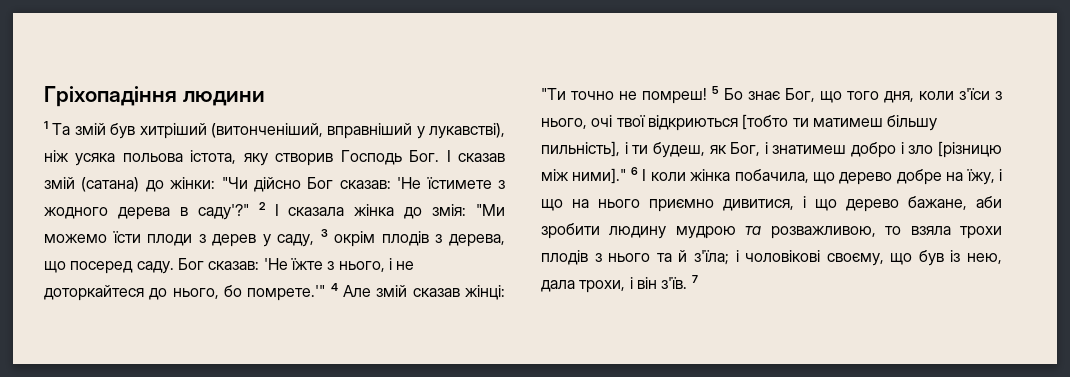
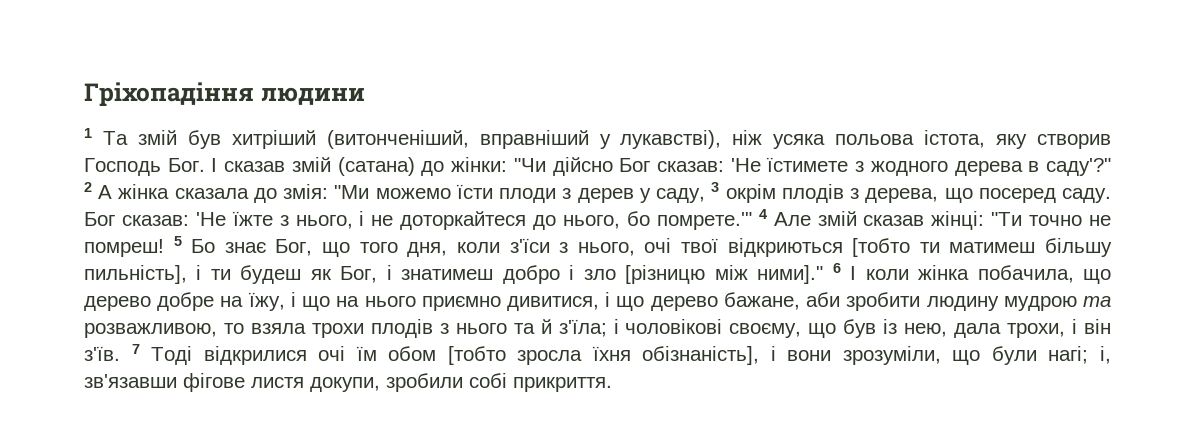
[274,204,395,216] І сказала жінка -> [98,184,249,199] А жінка сказала
[652,142,705,158] будеш, -> [240,265,302,284] будеш
(698, 279) none -> [151,346,1111,365] [84,373,612,392] Тоді відкрилися очі їм обом [тобто зросла їхня обізнаність], і вони зрозуміли, що були нагі; і, зв'язавши фігове листя докупи, зробили собі прикриття.

